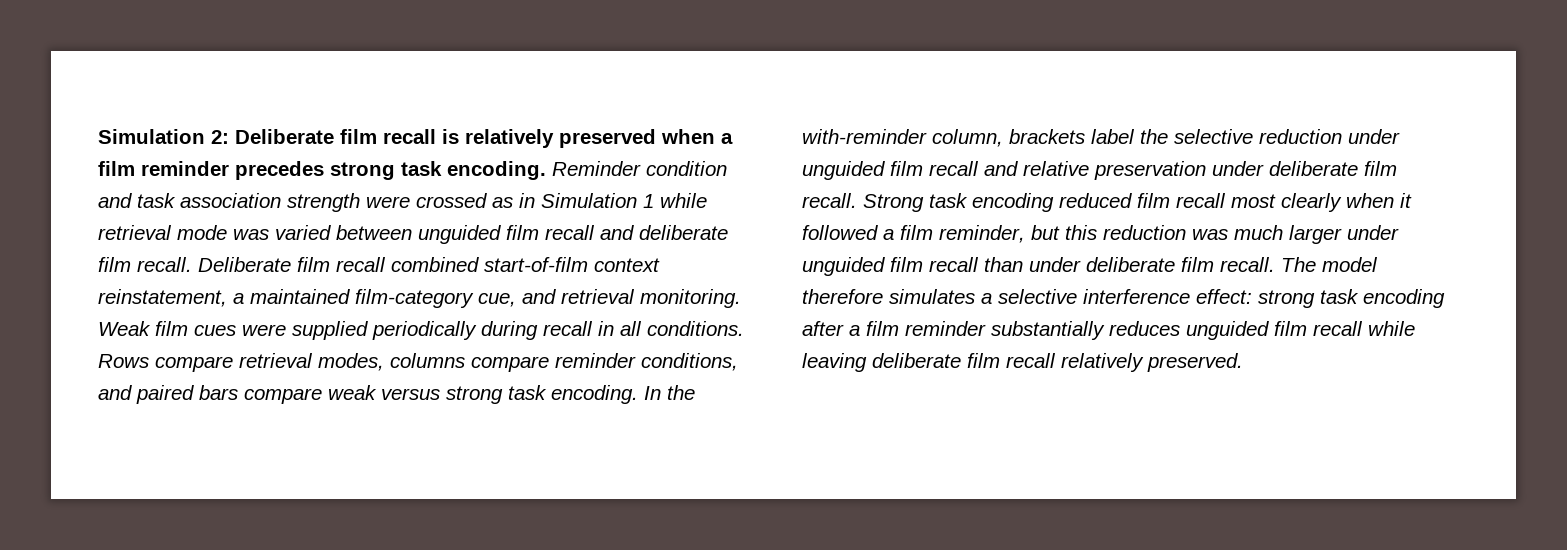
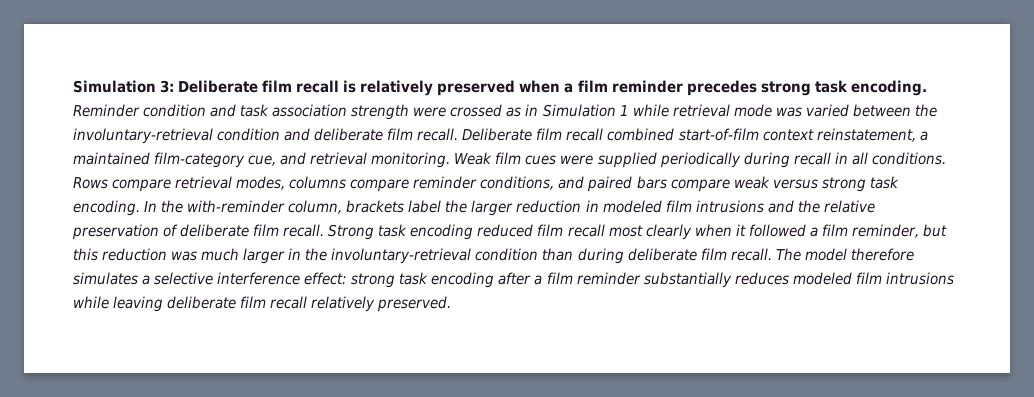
[98,129,229,144] Simulation 2: -> [73,80,175,93] Simulation 3:
[418,225,595,244] unguided film recall -> [914,104,937,117] [73,128,281,144] the involuntary-retrieval condition
[1174,129,1400,144] [802,161,1018,180] selective reduction under unguided film recall and -> [471,200,820,216] larger reduction in modeled film intrusions and the
[1212,161,1264,176] under -> [163,224,179,237] of
[1347,225,1399,240] [802,257,1081,276] under unguided film recall than under -> [288,248,624,264] in the involuntary-retrieval condition than during
[1186,321,1363,340] unguided film recall -> [792,272,954,285] modeled film intrusions

